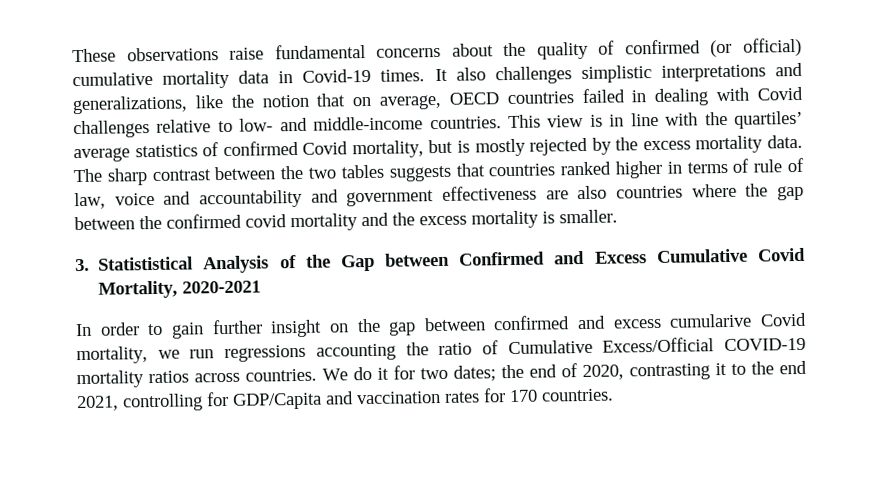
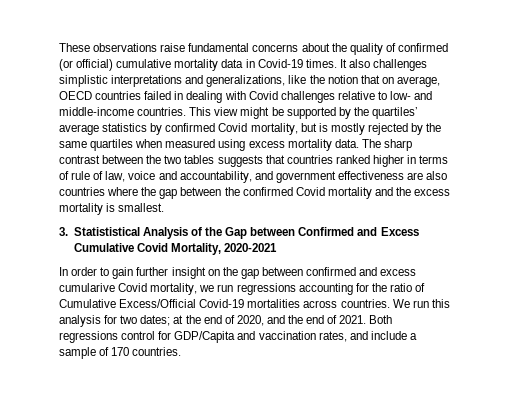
[589,112,699,127] is in line with -> [240,107,351,119] might be supported by
[202,142,220,157] of -> [150,123,163,135] by
(639, 144) none -> [59,139,246,151] same quartiles when measured using
[199,189,303,209] accountability -> [179,171,252,183] accountability,
[245,214,287,228] covid -> [295,187,325,196] Covid
[559,209,618,224] smaller. -> [118,203,165,212] smallest.
(396, 352) none -> [355,283,369,292] for
[724,337,806,352] [76,366,389,389] COVID-19 mortality ratios across countries. We do it -> [199,299,450,308] [59,315,101,327] Covid-19 mortalities across countries. We run this analysis
(496, 373) none -> [173,315,184,324] at
[629,360,807,381] [76,388,506,412] contrasting it to the end 2021, controlling for GDP/Capita and vaccination rates for -> [266,315,393,324] [59,331,417,343] [59,347,110,359] and the end of 2021. Both regressions control for GDP/Capita and vaccination rates, and include a sample of

